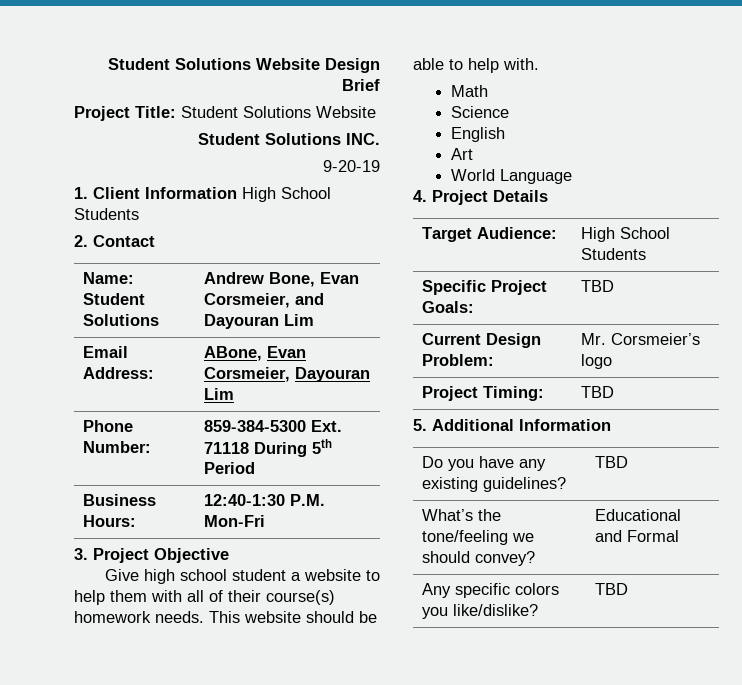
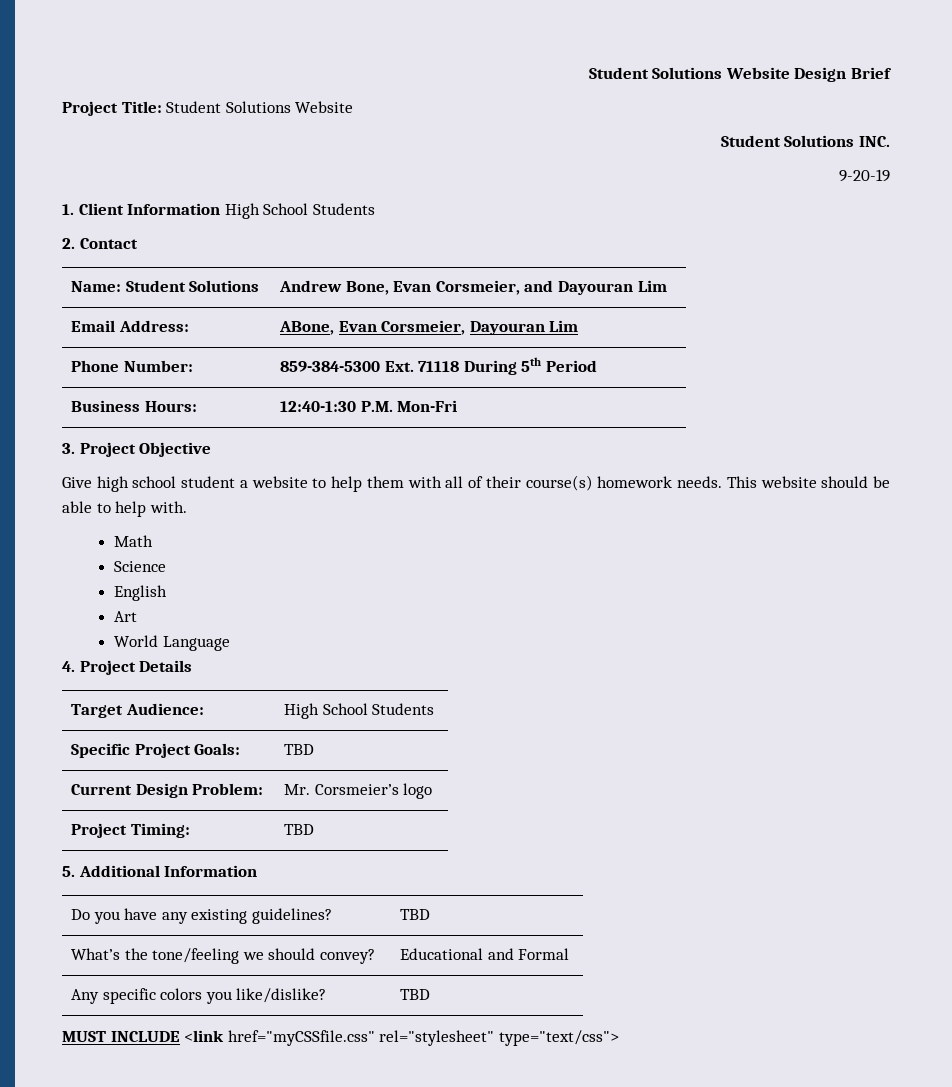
(629, 589) none -> [62,1030,619,1046] // MUST INCLUDE <link href="myCSSfile.css" rel="stylesheet" type="text/css">

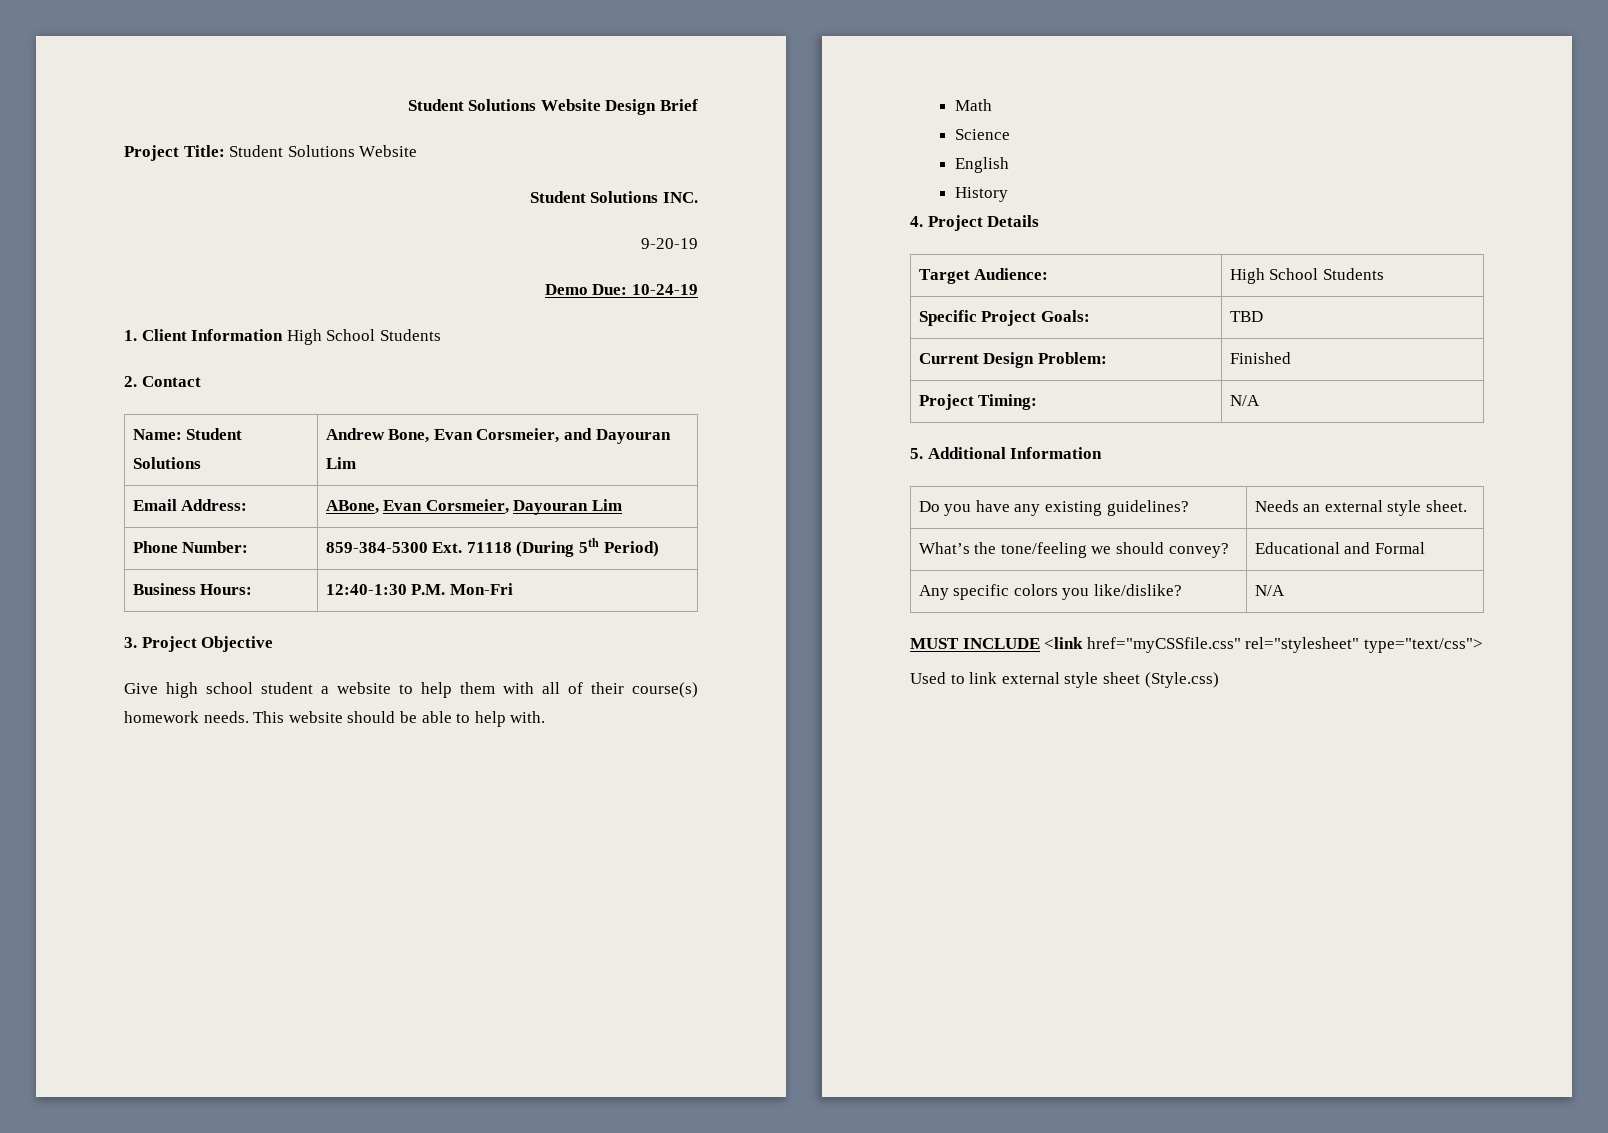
(890, 175) none -> [544,284,698,295] // Demo Due: 10-24-19
[463,357,597,375] During 5th Period -> [516,538,659,557] (During 5th Period)
[114,611,138,622] [114,635,231,651] Art // World Language -> [955,187,1009,202] History
[284,783,433,799] Mr. Corsmeier’s logo -> [1229,352,1291,364] Finished
[284,824,315,835] TBD -> [1229,395,1260,406] N/A
[400,909,431,920] TBD -> [1254,500,1468,516] Needs an external style sheet.
[400,989,431,1000] TBD -> [1254,585,1285,596] N/A
(619, 1038) none -> [910,672,1219,688] // Used to link external style sheet (Style.css)

